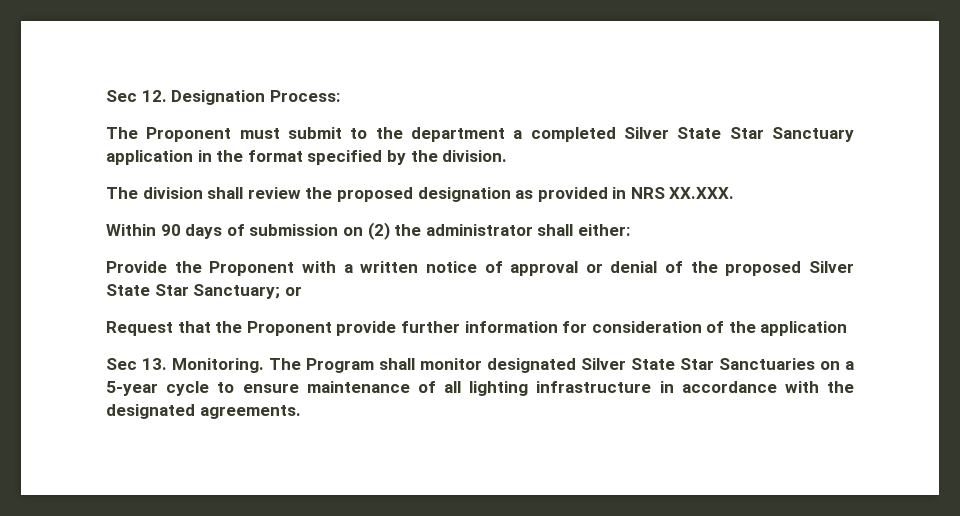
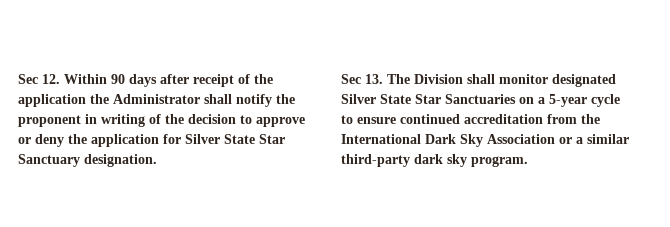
[171,90,340,105] [106,127,855,142] [106,150,508,165] [106,187,735,202] [106,222,630,240] [106,261,854,276] [106,284,302,299] [106,321,848,336] Designation Process: // The Proponent must submit to the department a completed Silver State Star Sanctuary application in the format specified by the division. // The division shall review the proposed designation as provided in NRS XX.XXX. // Within 90 days of submission on (2) the administrator shall either: // Provide the Proponent with a written notice of approval or denial of the proposed Silver State Star Sanctuary; or // Request that the Proponent provide further information for consideration of the application -> [64,74,273,87] [18,94,295,107] [18,114,305,127] [18,134,285,147] [18,154,157,167] Within 90 days after receipt of the application the Administrator shall notify the proponent in writing of the decision to approve or deny the application for Silver State Star Sanctuary designation.
[172,358,374,373] Monitoring. The Program -> [387,74,463,84] The Division
[306,381,854,396] [106,404,301,419] maintenance of all lighting infrastructure in accordance with the designated agreements. -> [400,114,600,124] [341,134,629,147] [341,154,528,167] continued accreditation from the International Dark Sky Association or a similar third-party dark sky program.

